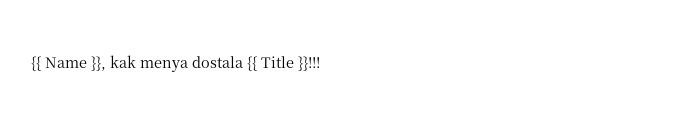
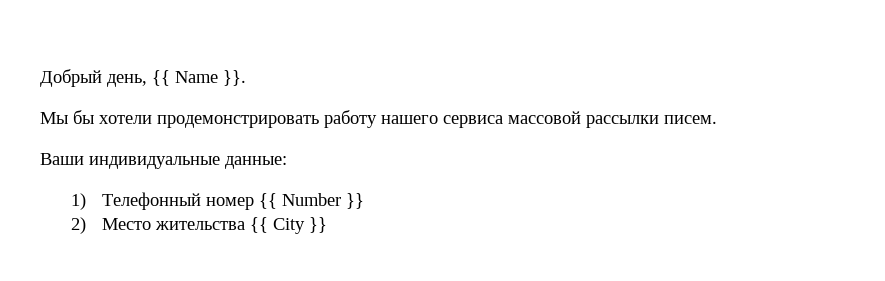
[31,55,320,72] {{ Name }}, kak menya dostala {{ Title }}!!! -> [40,69,246,87] [40,110,717,128] [40,153,287,169] [71,192,365,210] [71,217,328,234] Добрый день, {{ Name }}. // Мы бы хотели продемонстрировать работу нашего сервиса массовой рассылки писем. // Ваши индивидуальные данные: // 1) Телефонный номер {{ Number }} // 2) Место жительства {{ City }}

